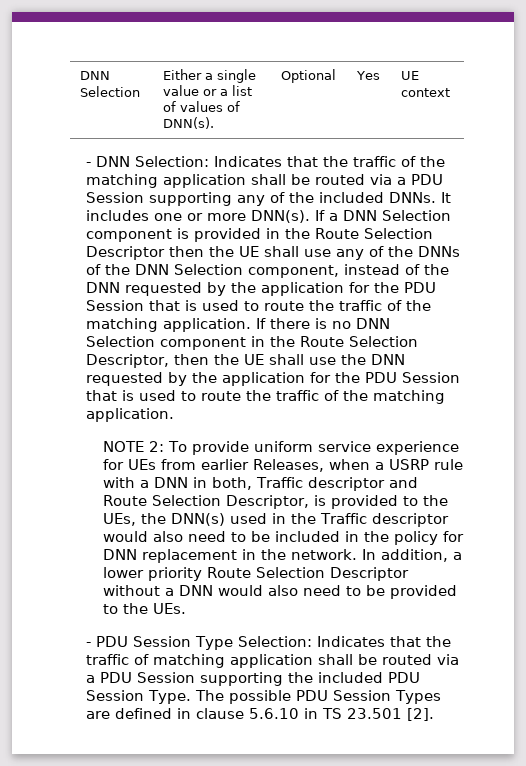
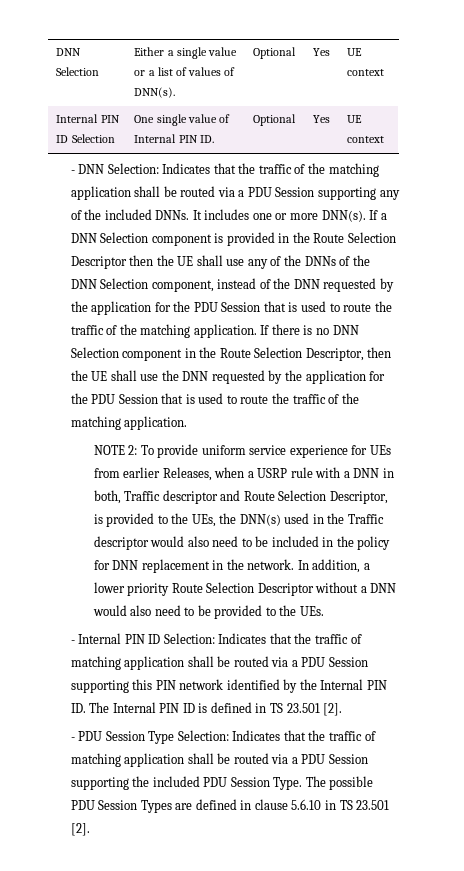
(451, 92) none -> [56,114,120,123] [56,134,115,143] [134,114,230,126] [134,134,214,143] [253,114,297,126] [313,115,331,123] [347,115,363,123] [347,136,385,143] // Internal PIN ID Selection | One single value of Internal PIN ID. | Optional | Yes | UE context
(186, 608) none -> [70,633,362,644] [70,656,368,670] [70,679,387,693] [70,702,343,716] // - Internal PIN ID Selection: Indicates that the traffic of matching application shall be routed via a PDU Session supporting this PIN network identified by the Internal PIN ID. The Internal PIN ID is defined in TS 23.501 [2].

